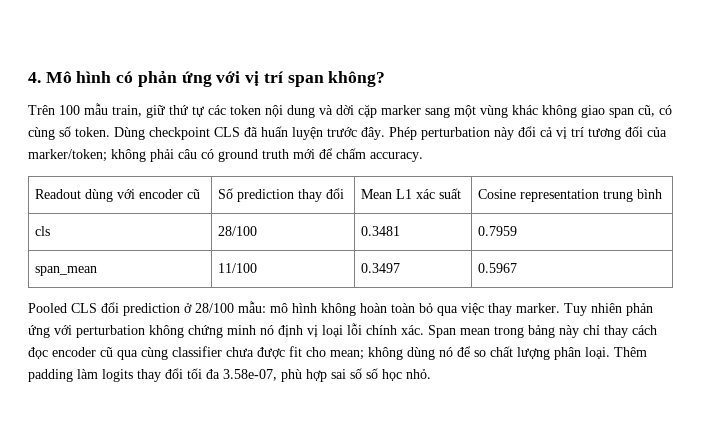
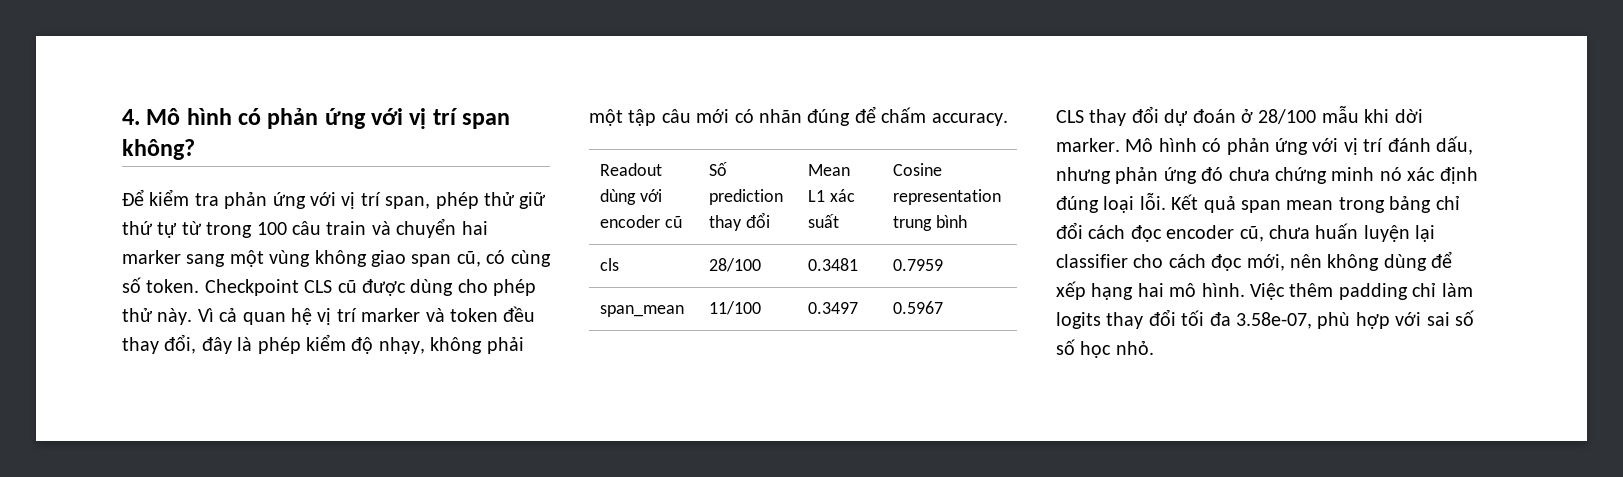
[28,103,377,118] Trên 100 mẫu train, giữ thứ tự các token nội dung và dời cặp -> [122,189,547,209] [122,218,488,238] Để kiểm tra phản ứng với vị trí span, phép thử giữ thứ tự từ trong 100 câu train và chuyển hai
[512,105,538,115] khác -> (311, 258) none
[114,126,667,140] [28,149,315,162] Dùng checkpoint CLS đã huấn luyện trước đây. Phép perturbation này đổi cả vị trí tương đối của marker/token; không phải câu có ground truth mới -> [204,279,537,296] [122,306,536,325] [122,334,524,354] [589,109,851,126] Checkpoint CLS cũ được dùng cho phép thử này. Vì cả quan hệ vị trí marker và token đều thay đổi, đây là phép kiểm độ nhạy, không phải một tập câu mới có nhãn đúng
[28,301,653,316] [28,323,657,338] [28,346,647,360] [28,369,73,382] Pooled CLS đổi prediction ở 28/100 mẫu: mô hình không hoàn toàn bỏ qua việc thay marker. Tuy nhiên phản ứng với perturbation không chứng minh nó định vị loại lỗi chính xác. Span mean trong bảng này chỉ thay cách đọc encoder cũ qua cùng classifier chưa được fit cho mean; không dùng nó để so chất lượng phân loại. Thêm padding -> [1056,106,1423,126] [1056,136,1473,155] [1056,167,1478,184] [1056,193,1460,213] [1056,222,1436,242] [1056,251,1453,271] [1056,281,1437,300] CLS thay đổi dự đoán ở 28/100 mẫu khi dời marker. Mô hình có phản ứng với vị trí đánh dấu, nhưng phản ứng đó chưa chứng minh nó xác định đúng loại lỗi. Kết quả span mean trong bảng chỉ đổi cách đọc encoder cũ, chưa huấn luyện lại classifier cho cách đọc mới, nên không dùng để xếp hạng hai mô hình. Việc thêm padding chỉ
(327, 375) none -> [1395,312,1422,326] với

